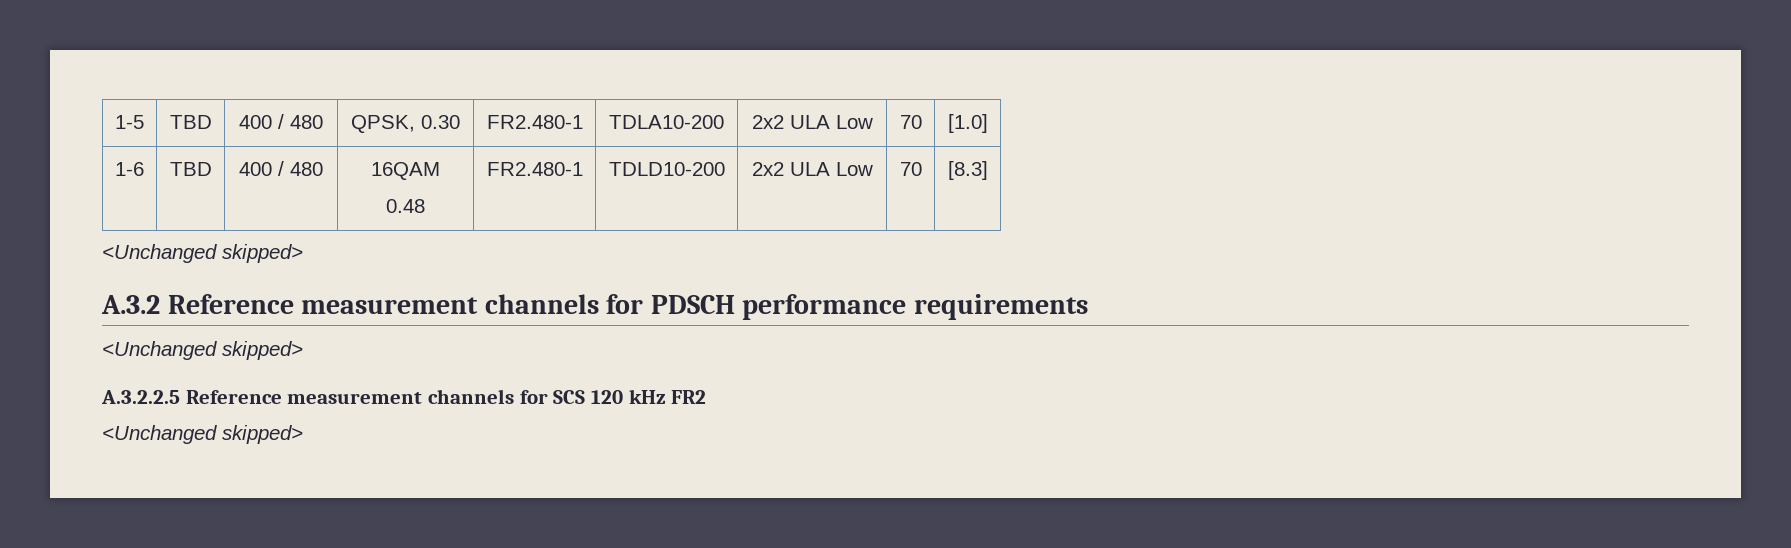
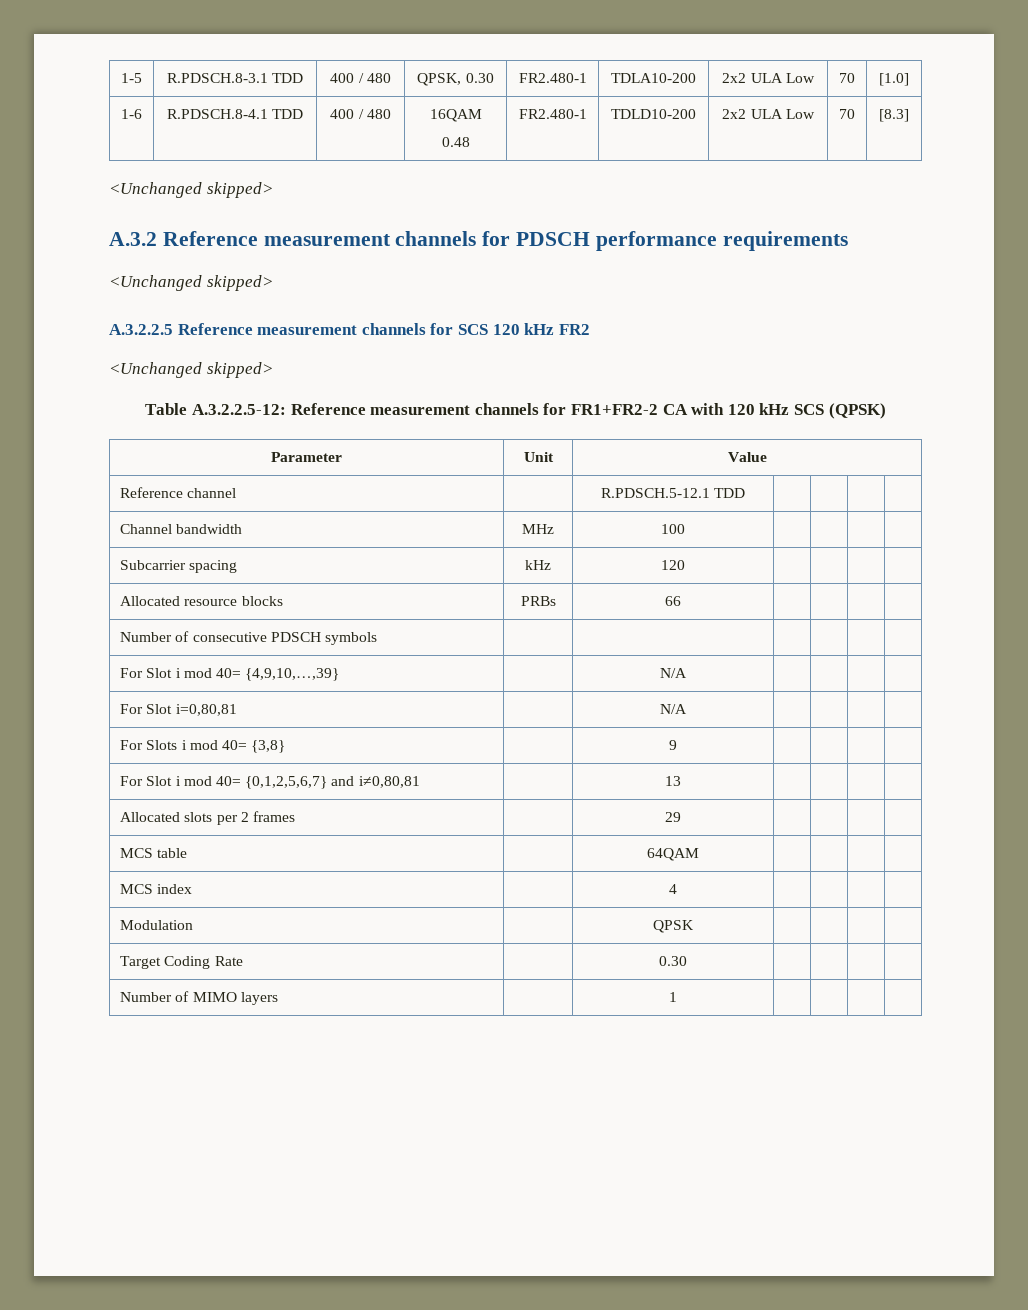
[169,115,212,129] TBD -> [166,73,304,83] R.PDSCH.8-3.1 TDD
[169,162,212,176] TBD -> [166,109,304,119] R.PDSCH.8-4.1 TDD
(303, 434) none -> [145,403,886,419] [271,452,342,462] [523,452,554,462] [727,452,767,462] [120,487,237,498] [600,488,746,498] [120,524,243,534] [522,524,554,534] [661,524,685,534] [120,560,238,573] [525,560,551,570] [661,560,685,570] [120,596,283,606] [520,596,556,606] [665,596,681,606] [120,631,377,645] [120,668,340,681] [660,668,687,678] [120,704,237,716] [660,704,687,714] [120,740,286,753] [669,740,677,750] [120,776,420,789] [665,776,681,786] [120,811,295,825] [665,812,681,822] [120,848,188,858] [647,848,699,861] [120,884,193,894] [669,884,677,894] [120,920,194,930] [653,920,694,933] [120,956,243,969] [659,956,687,966] [120,991,278,1005] [669,992,677,1002] // Table A.3.2.2.5-12: Reference measurement channels for FR1+FR2-2 CA with 120 kHz SCS (QPSK) // Parameter | Unit | Value // Reference channel | | R.PDSCH.5-12.1 TDD | | | | // Channel bandwidth | MHz | 100 | | | | // Subcarrier spacing | kHz | 120 | | | | // Allocated resource blocks | PRBs | 66 | | | | // Number of consecutive PDSCH symbols | | | | | | // For Slot i mod 40= {4,9,10,…,39} | | N/A | | | | // For Slot i=0,80,81 | | N/A | | | | // For Slots i mod 40= {3,8} | | 9 | | | | // For Slot i mod 40= {0,1,2,5,6,7} and i≠0,80,81 | | 13 | | | | // Allocated slots per 2 frames | | 29 | | | | // MCS table | | 64QAM | | | | // MCS index | | 4 | | | | // Modulation | | QPSK | | | | // Target Coding Rate | | 0.30 | | | | // Number of MIMO layers | | 1 | | | |

